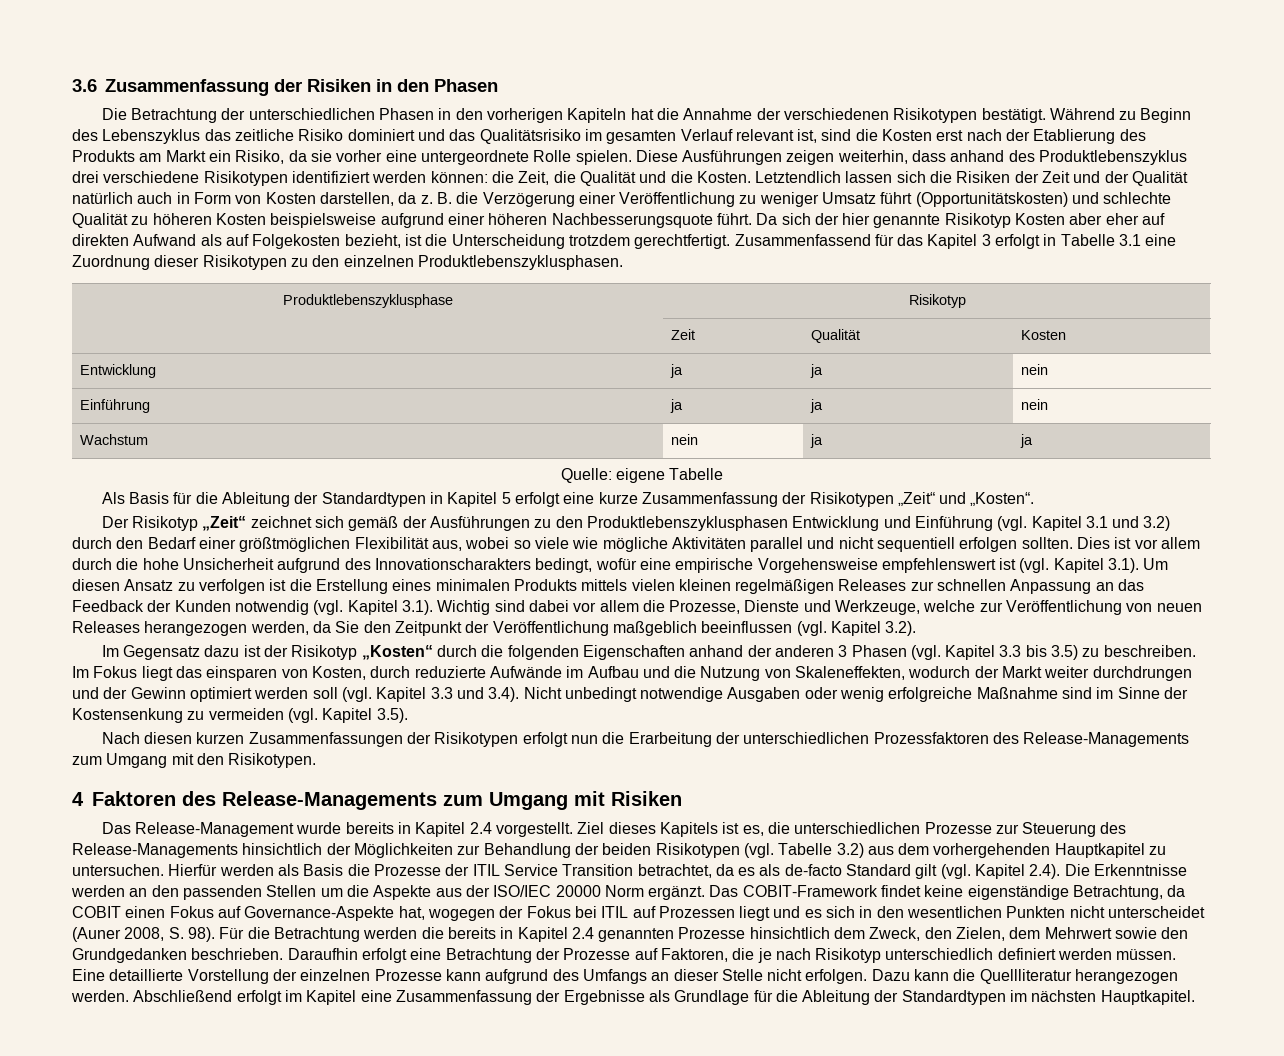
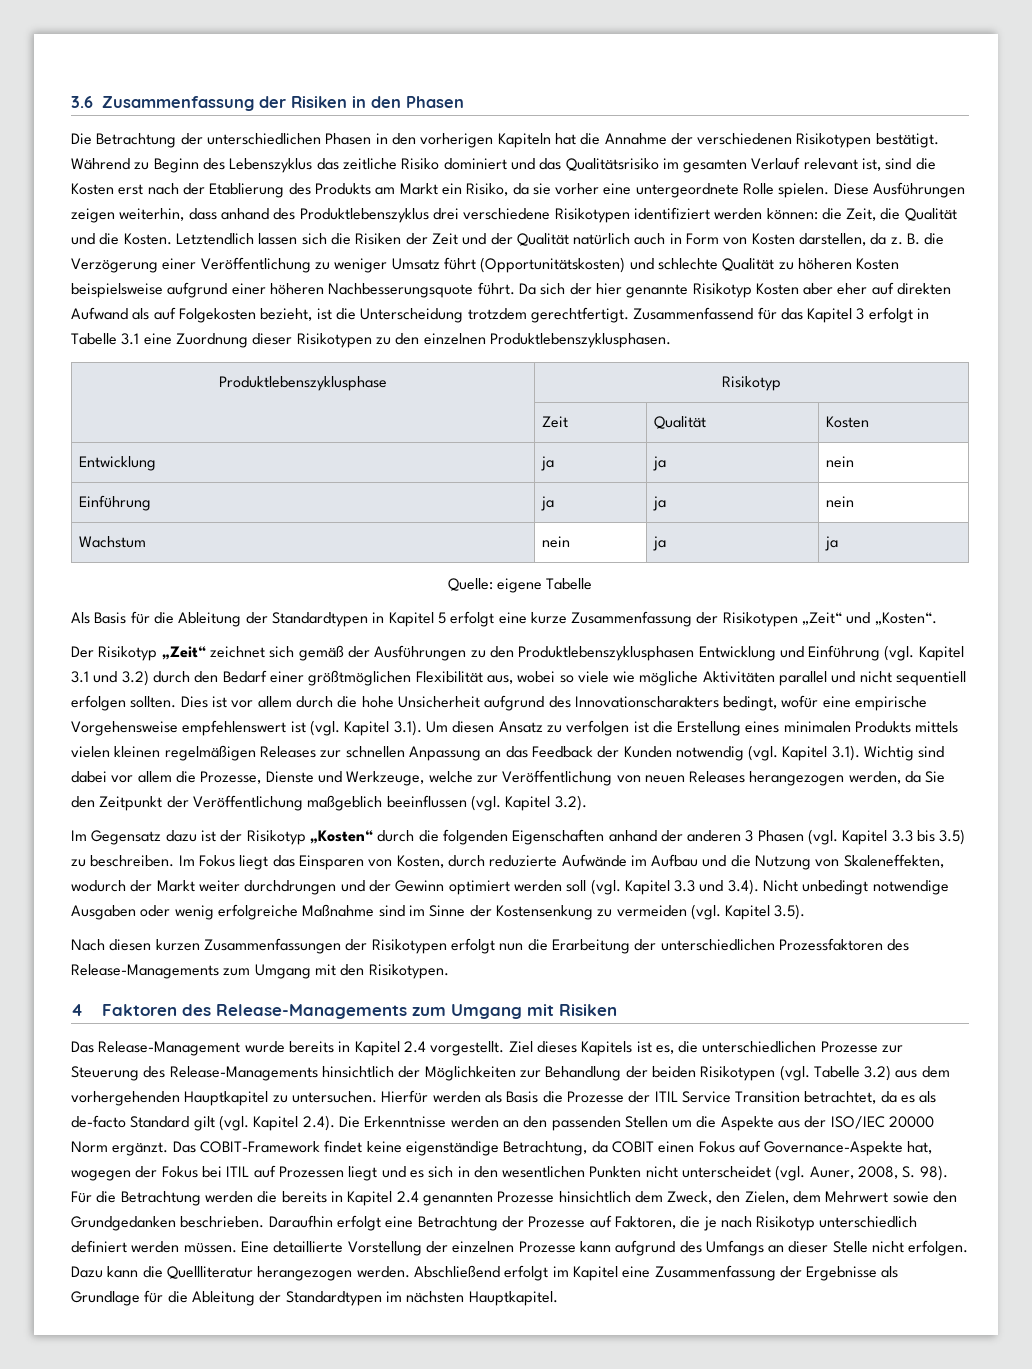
[206,666,278,681] einsparen -> [298,855,364,870] Einsparen
[72,927,121,942] (Auner -> [775,1165,854,1181] (vgl. Auner,

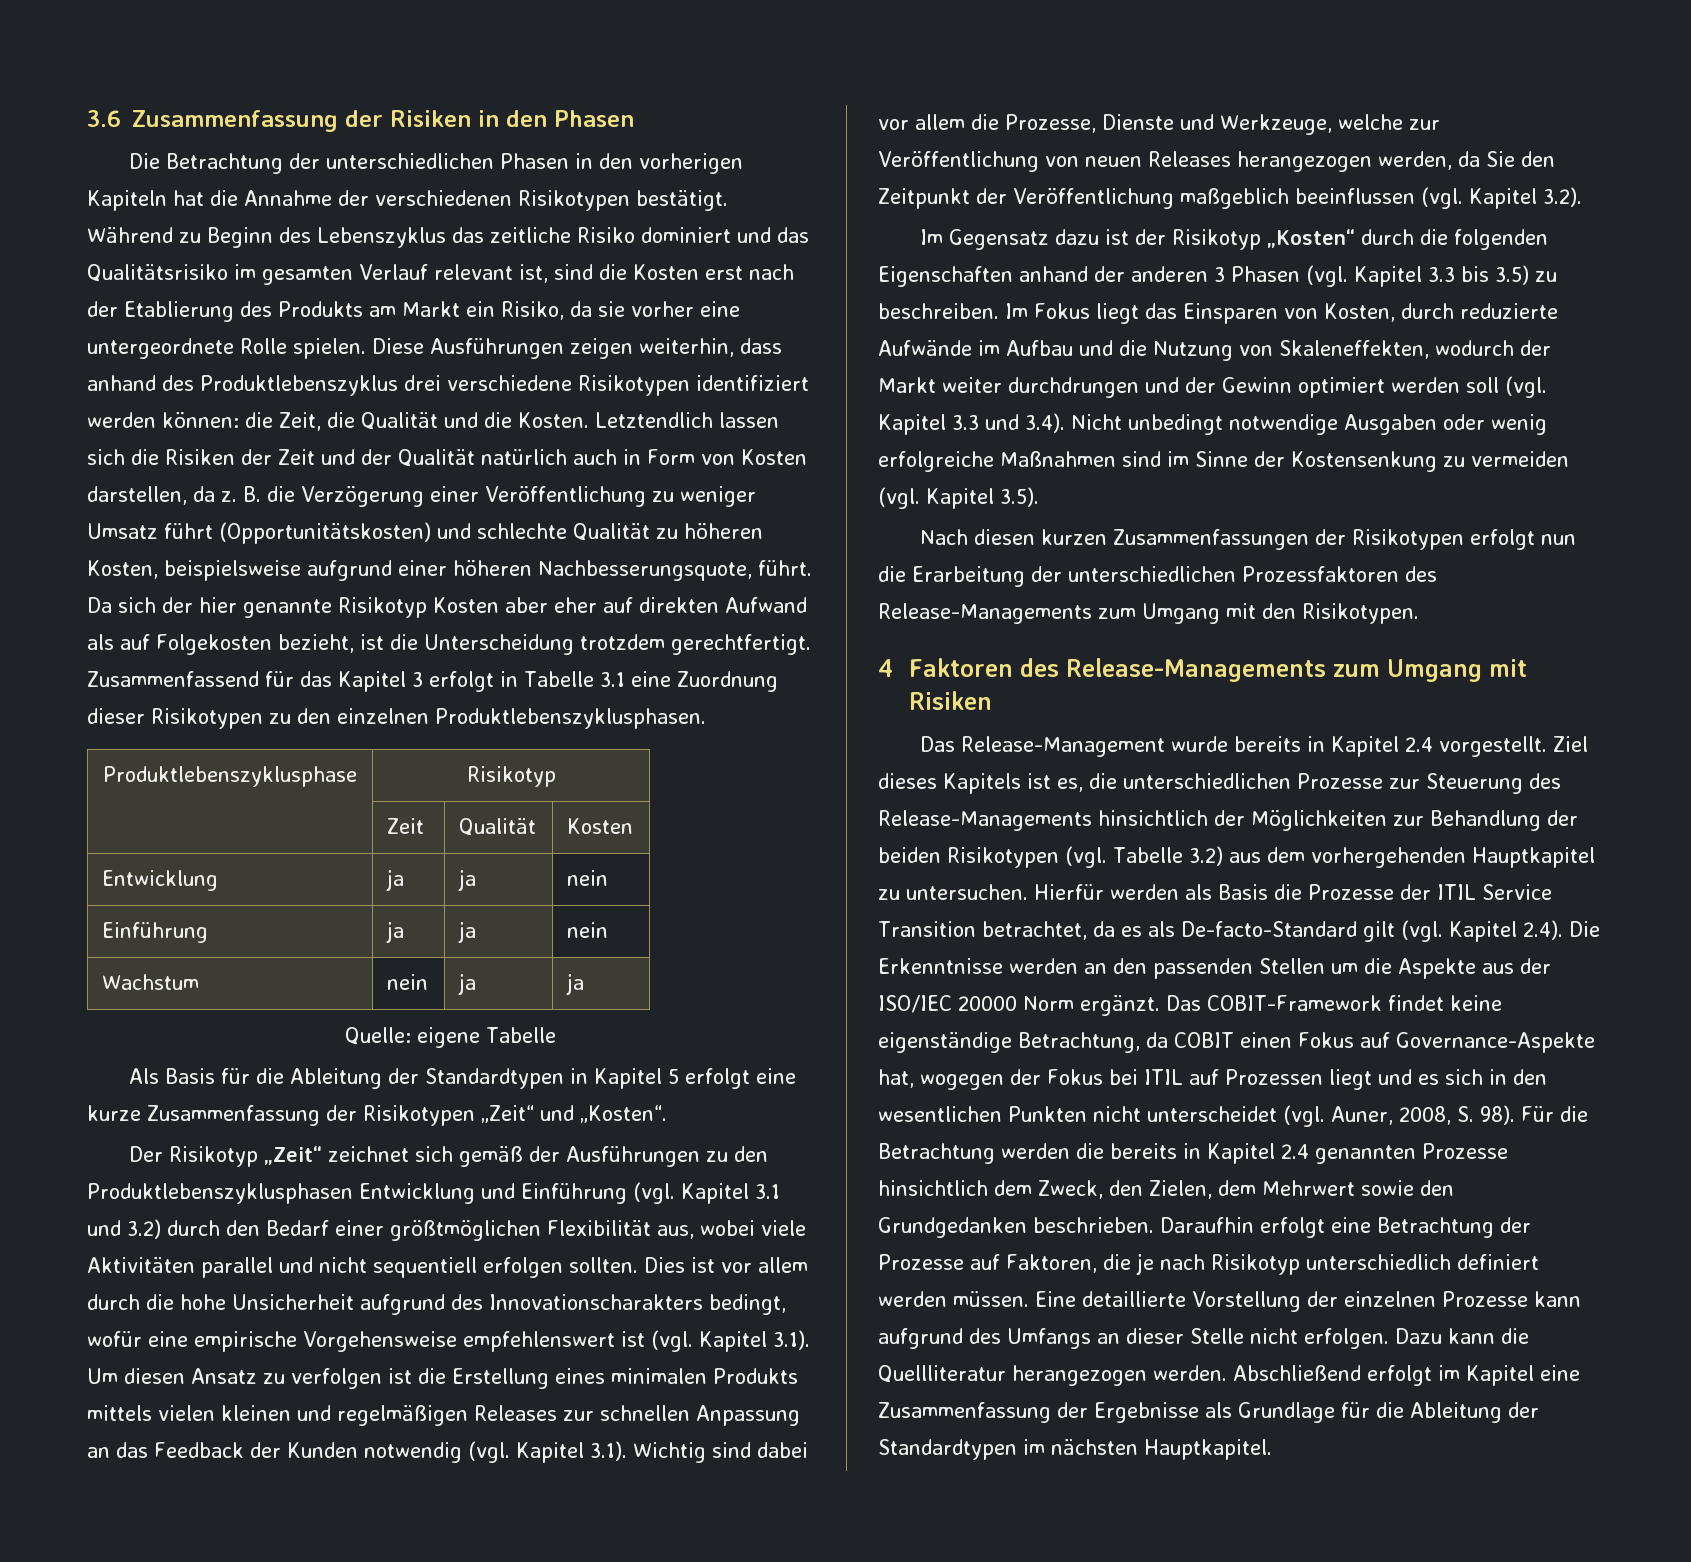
[856,258,900,270] Kosten -> [87,560,158,579] Kosten,
[328,283,474,298] Nachbesserungsquote -> [538,560,752,581] Nachbesserungsquote,
[559,671,699,686] so viele wie mögliche -> [761,1220,806,1236] viele
(161, 752) none -> [297,1405,331,1421] und
[302,904,375,917] Maßnahme -> [1000,451,1116,467] Maßnahmen
[71,1115,190,1128] de-facto Standard -> [1180,921,1357,937] De-facto-Standard

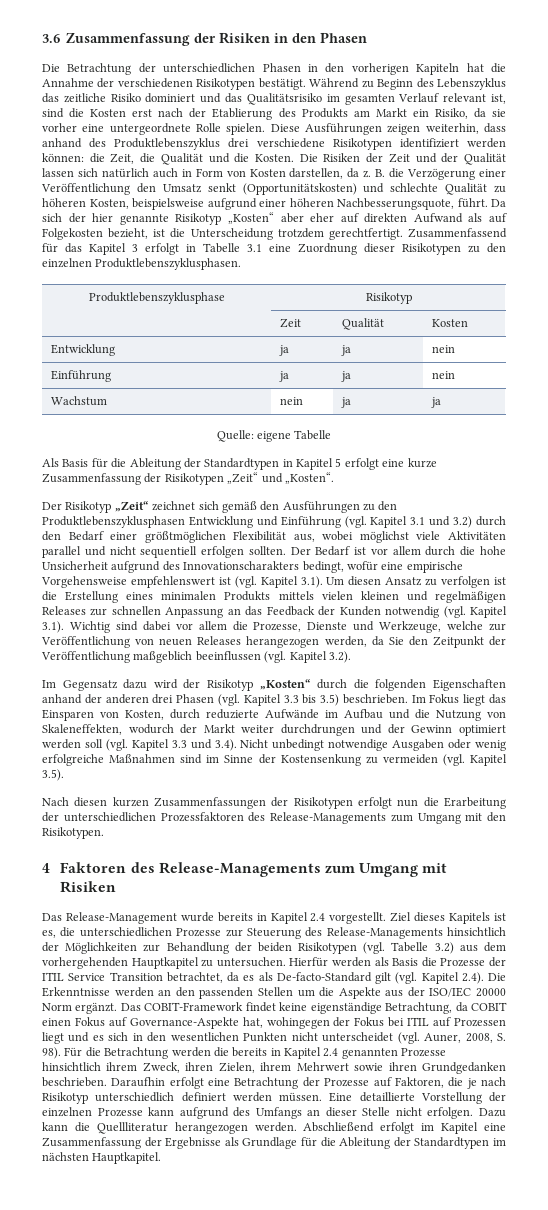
[595,412,779,428] [87,449,159,465] Letztendlich lassen sich die -> [299,154,318,162] Die
(475, 458) none -> [42,168,98,177] lassen sich
[651,486,756,507] [87,523,213,539] zu weniger Umsatz führt -> [136,183,236,193] den Umsatz senkt
[433,597,499,613] Kosten -> [227,212,274,224] „Kosten“
[529,1146,561,1162] der -> [260,501,280,511] den
(755, 1228) none -> [359,531,409,543] möglichst
[644,1257,685,1273] Dies -> [290,546,351,556] Der Bedarf
[1105,229,1130,245] ist -> [153,679,178,689] wird
[1214,267,1225,282] 3 -> [152,694,174,704] drei
[1535,271,1557,282] [878,303,999,319] zu beschreiben. -> [342,694,408,704] beschrieben.
[920,1074,1004,1090] wogegen -> [266,1017,330,1029] wohingegen
[994,1180,1256,1199] dem Zweck, den Zielen, dem -> [106,1062,292,1073] ihrem Zweck, ihren Zielen, ihrem
[1420,1180,1454,1196] den -> [388,1062,417,1071] ihren

